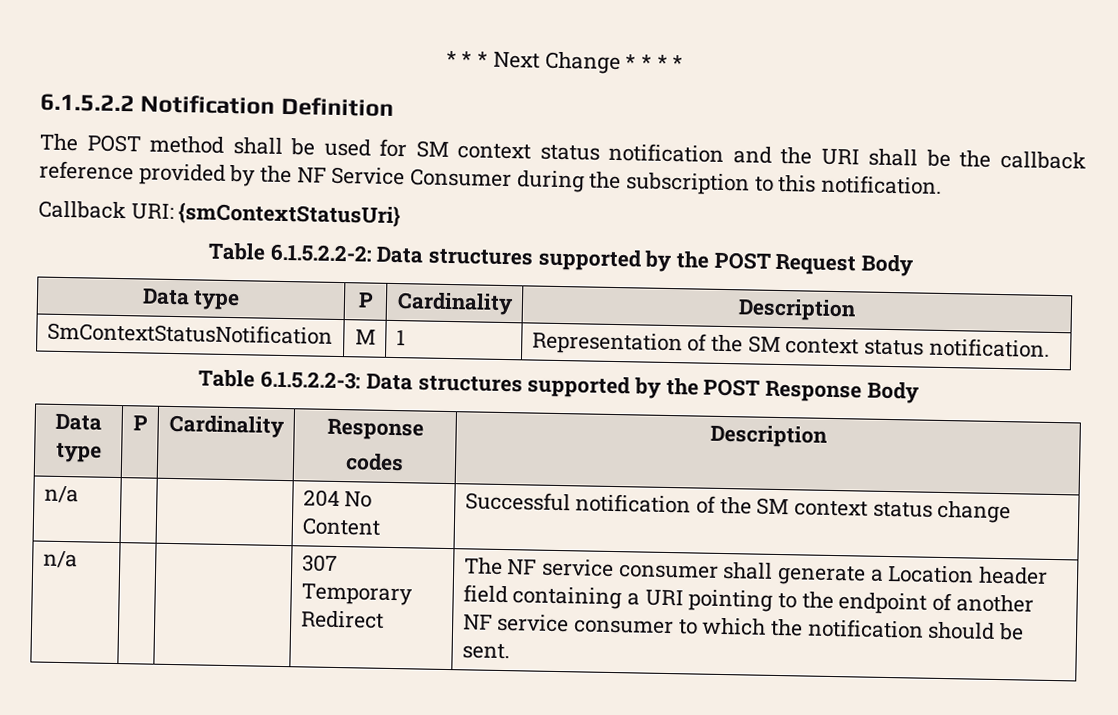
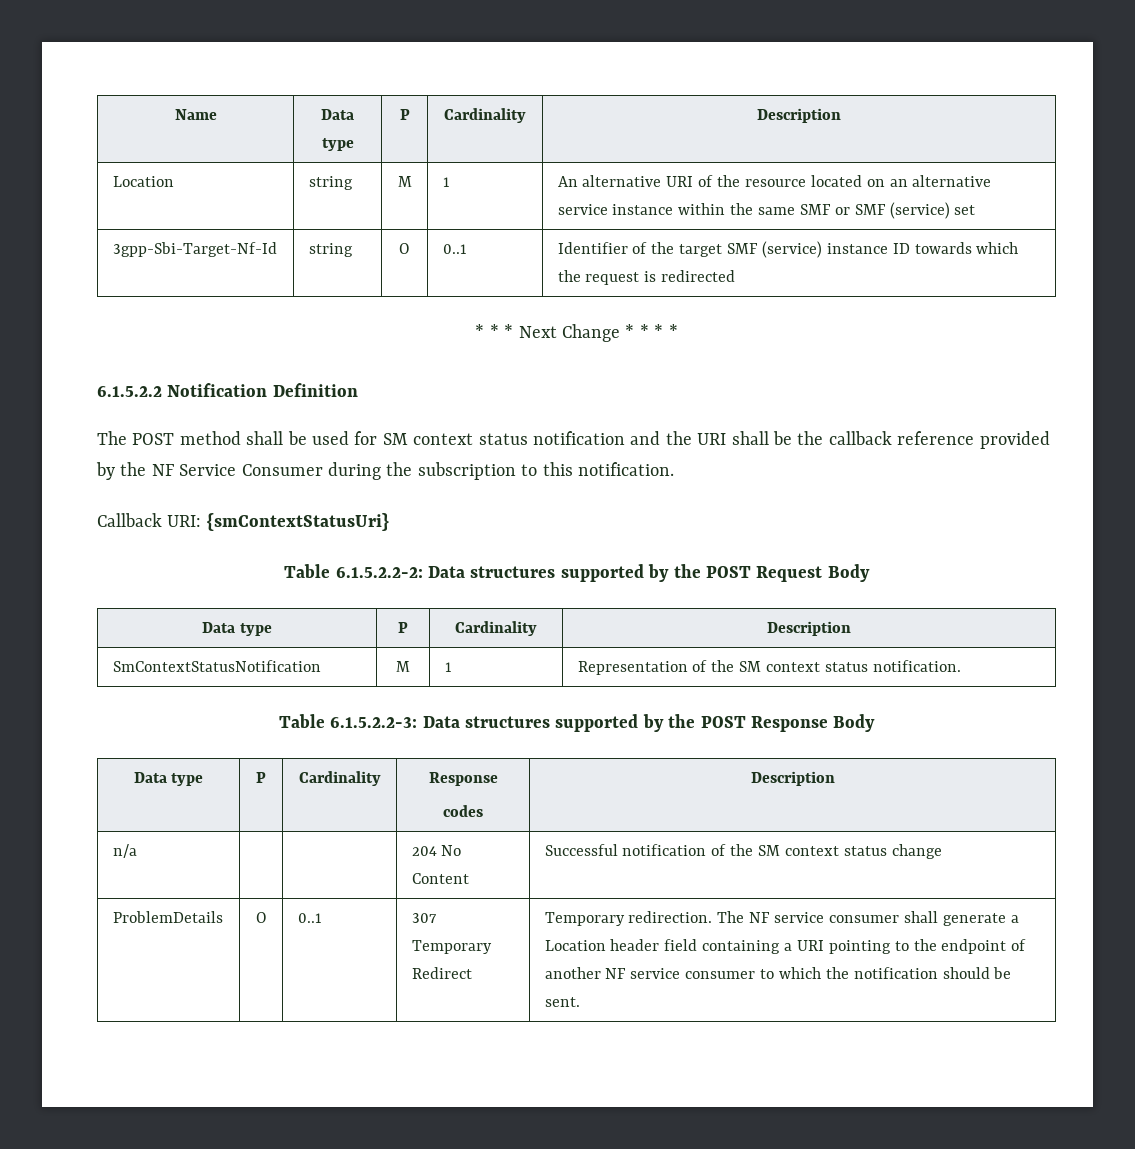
(445, 58) none -> [174,109,217,120] [321,109,354,120] [321,138,354,151] [399,109,410,120] [444,108,526,123] [757,108,841,123] [112,176,174,187] [308,176,353,190] [397,176,412,187] [442,177,450,187] [557,175,992,187] [557,202,976,219] [112,242,277,257] [308,243,353,257] [399,243,410,254] [442,244,467,254] [557,241,1019,258] [557,270,736,285] Name | Data type | P | Cardinality | Description // Location | string | M | 1 | An alternative URI of the resource located on an alternative service instance within the same SMF or SMF (service) set // 3gpp-Sbi-Target-Nf-Id | string | O | 0..1 | Identifier of the target SMF (service) instance ID towards which the request is redirected //
[42,550,78,569] n/a | | -> [112,911,223,923] [255,912,267,923] [297,913,322,923] ProblemDetails | O | 0..1
(384, 619) none -> [544,911,713,926] Temporary redirection.

